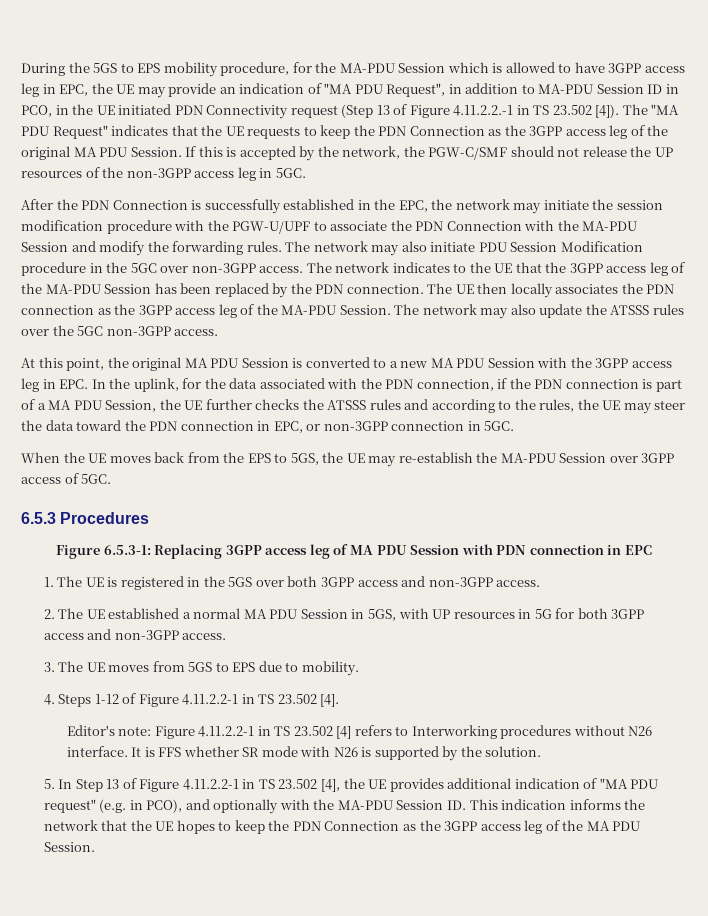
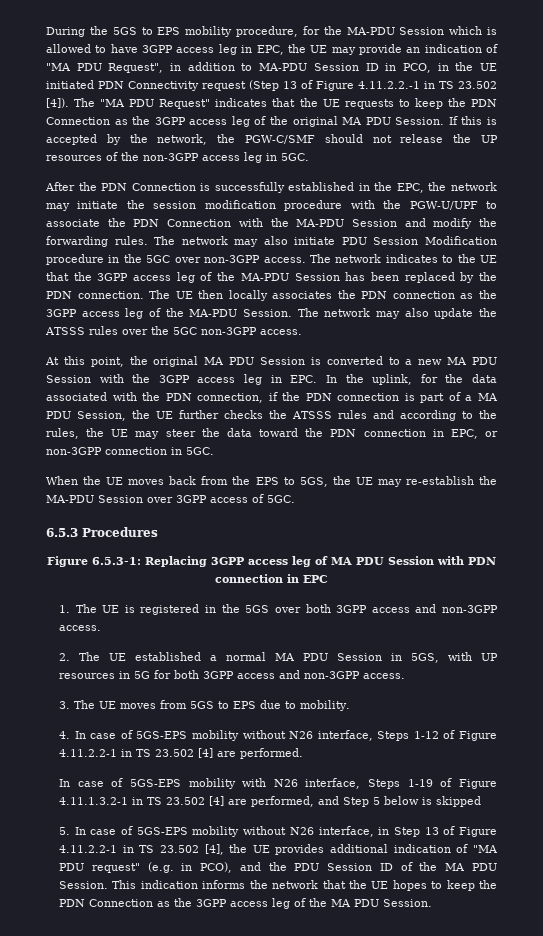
(55, 699) none -> [74,730,373,741] In case of 5GS-EPS mobility without N26 interface,
[320,694,340,707] [66,725,653,739] [66,746,542,761] [43,779,73,789] [4]. // Editor's note: Figure 4.11.2.2-1 in TS 23.502 [4] refers to Interworking procedures without N26 interface. It is FFS whether SR mode with N26 is supported by the solution. // 5. In -> [198,748,304,759] [59,778,497,789] [59,796,482,807] [59,826,390,837] [4] are performed. // In case of 5GS-EPS mobility with N26 interface, Steps 1-19 of Figure 4.11.1.3.2-1 in TS 23.502 [4] are performed, and Step 5 below is skipped // 5. In case of 5GS-EPS mobility without N26 interface, in
[213,799,466,814] optionally with the MA-PDU Session ID. -> [268,862,497,871] [59,881,109,889] the PDU Session ID of the MA PDU Session.

